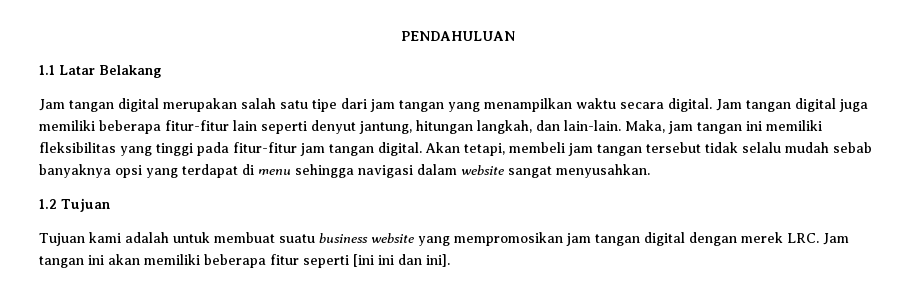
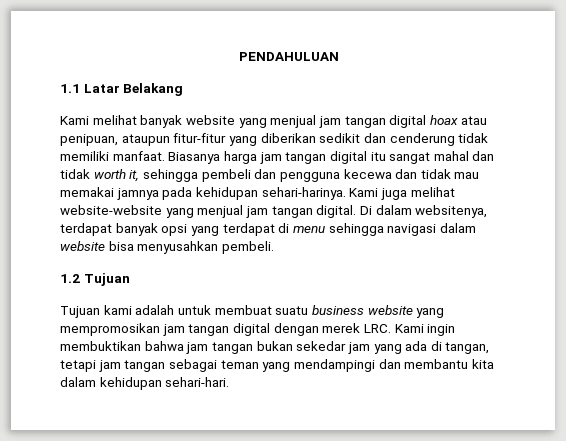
[39,98,868,112] [39,120,822,134] [39,142,872,156] [39,164,111,178] Jam tangan digital merupakan salah satu tipe dari jam tangan yang menampilkan waktu secara digital. Jam tangan digital juga memiliki beberapa fitur-fitur lain seperti denyut jantung, hitungan langkah, dan lain-lain. Maka, jam tangan ini memiliki fleksibilitas yang tinggi pada fitur-fitur jam tangan digital. Akan tetapi, membeli jam tangan tersebut tidak selalu mudah sebab banyaknya -> [60,115,488,128] [60,133,489,146] [60,151,495,164] [60,169,480,182] [60,187,455,200] [60,205,488,218] [60,223,158,236] Kami melihat banyak website yang menjual jam tangan digital hoax atau penipuan, ataupun fitur-fitur yang diberikan sedikit dan cenderung tidak memiliki manfaat. Biasanya harga jam tangan digital itu sangat mahal dan tidak worth it, sehingga pembeli dan pengguna kecewa dan tidak mau memakai jamnya pada kehidupan sehari-harinya. Kami juga melihat website-website yang menjual jam tangan digital. Di dalam websitenya, terdapat banyak
[508,164,650,178] sangat menyusahkan. -> [108,241,274,254] bisa menyusahkan pembeli.
[823,233,849,245] [39,254,450,268] Jam tangan ini akan memiliki beberapa fitur seperti [ini ini dan ini]. -> [394,324,456,336] [60,341,490,354] [60,359,494,372] [60,377,230,390] Kami ingin membuktikan bahwa jam tangan bukan sekedar jam yang ada di tangan, tetapi jam tangan sebagai teman yang mendampingi dan membantu kita dalam kehidupan sehari-hari.

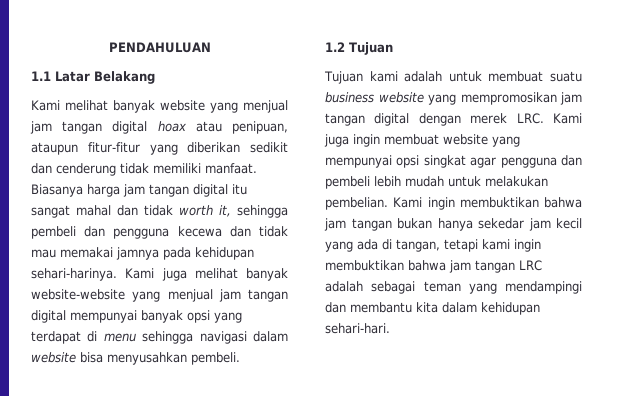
(455, 192) none -> [246,268,288,281] banyak
[316,205,488,218] [60,223,112,236] digital. Di dalam websitenya, terdapat -> [31,310,137,323] digital mempunyai
(424, 328) none -> [324,134,520,147] [325,155,582,168] [325,176,548,189] [325,197,423,210] juga ingin membuat website yang mempunyai opsi singkat agar pengguna dan pembeli lebih mudah untuk melakukan pembelian. Kami
(293, 346) none -> [437,218,473,231] hanya
(370, 348) none -> [556,218,582,229] kecil
[98,360,166,372] jam tangan -> [482,239,541,252] [325,260,542,273] [325,281,363,292] kami ingin membuktikan bahwa jam tangan LRC adalah

